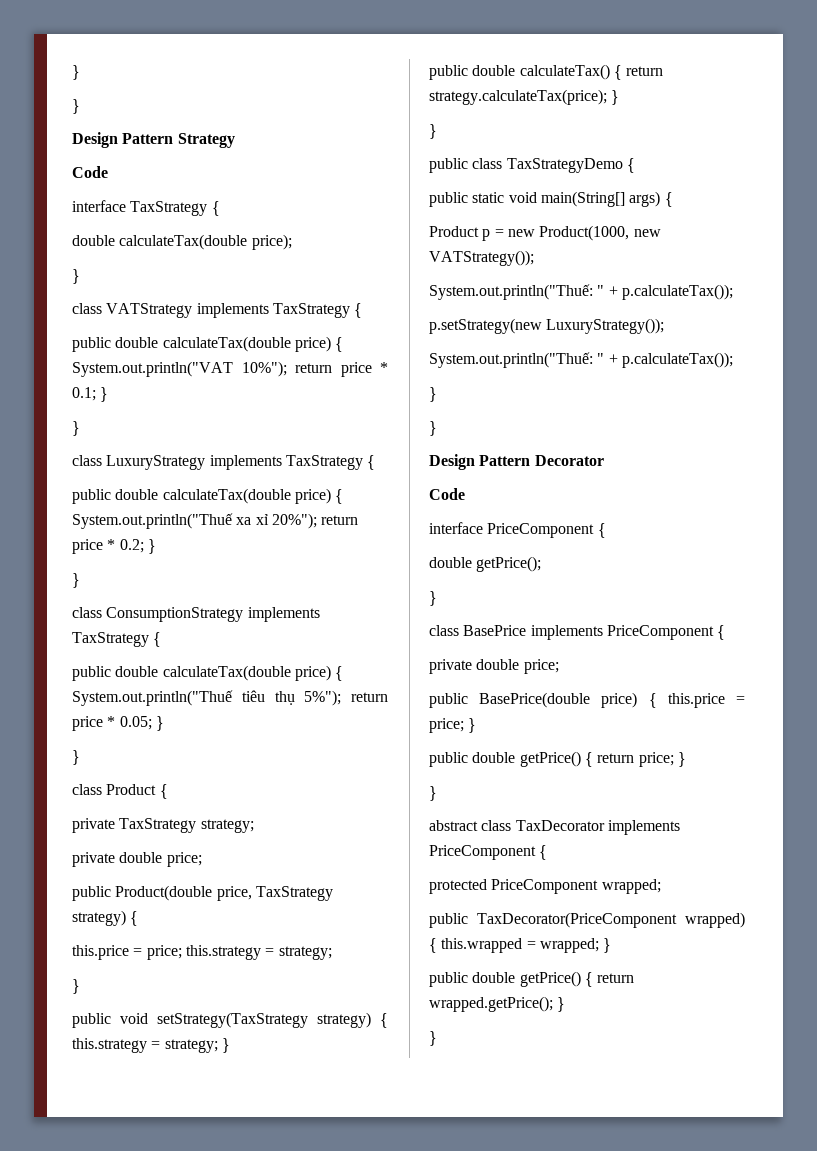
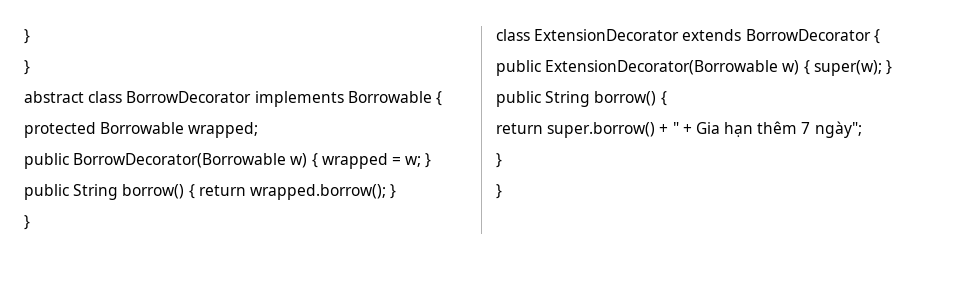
[72,65,80,80] [72,99,80,114] [72,132,235,148] [72,166,108,178] [72,200,220,216] [72,234,292,250] [72,269,80,284] [72,303,363,318] [72,336,344,352] [72,361,388,377] [72,387,109,402] [72,421,80,436] [72,455,376,470] [72,488,344,504] [72,513,359,529] [72,539,156,554] [72,573,80,588] [72,607,320,622] [72,632,162,647] [72,665,344,681] [72,690,388,706] [72,716,164,731] [72,750,80,765] [72,784,168,799] [72,818,254,833] [72,852,202,867] [72,885,333,901] [72,910,139,926] [72,945,332,960] [72,979,80,994] [72,1012,388,1028] [72,1038,230,1053] [429,64,664,80] [429,89,620,105] [429,124,437,139] [429,158,635,173] [429,191,673,207] [429,225,661,241] [429,250,534,266] [429,284,733,300] [429,318,665,334] [429,352,733,368] [429,387,437,402] [429,421,437,436] [429,454,604,470] [429,488,465,500] [429,522,606,538] [429,556,542,572] [429,591,437,606] [429,625,726,640] [429,659,559,674] [429,692,745,708] [429,718,477,733] [429,751,686,767] [429,786,437,801] } // } // Design Pattern Strategy // Code // interface TaxStrategy { // double calculateTax(double price); // } // class VATStrategy implements TaxStrategy { // public double calculateTax(double price) { System.out.println("VAT 10%"); return price * 0.1; } // } // class LuxuryStrategy implements TaxStrategy { // public double calculateTax(double price) { System.out.println("Thuế xa xỉ 20%"); return price * 0.2; } // } // class ConsumptionStrategy implements TaxStrategy { // public double calculateTax(double price) { System.out.println("Thuế tiêu thụ 5%"); return price * 0.05; } // } // class Product { // private TaxStrategy strategy; // private double price; // public Product(double price, TaxStrategy strategy) { // this.price = price; this.strategy = strategy; // } // public void setStrategy(TaxStrategy strategy) { this.strategy = strategy; } // public double calculateTax() { return strategy.calculateTax(price); } // } // public class TaxStrategyDemo { // public static void main(String[] args) { // Product p = new Product(1000, new VATStrategy()); // System.out.println("Thuế: " + p.calculateTax()); // p.setStrategy(new LuxuryStrategy()); // System.out.println("Thuế: " + p.calculateTax()); // } // } // Design Pattern Decorator // Code // interface PriceComponent { // double getPrice(); // } // class BasePrice implements PriceComponent { // private double price; // public BasePrice(double price) { this.price = price; } // public double getPrice() { return price; } // } -> [24,29,30,44] [24,60,30,75] } // }
[515,820,680,835] [429,845,536,860] TaxDecorator implements PriceComponent -> [126,91,432,107] BorrowDecorator implements Borrowable
[491,879,599,894] PriceComponent -> [100,122,185,134] Borrowable
[477,912,745,928] [429,938,612,953] [429,971,635,987] [429,996,566,1012] [429,1031,437,1046] TaxDecorator(PriceComponent wrapped) { this.wrapped = wrapped; } // public double getPrice() { return wrapped.getPrice(); } // } -> [73,153,432,169] [24,184,397,200] [24,215,30,230] [496,29,880,44] [496,60,892,76] [496,91,667,107] [496,121,862,138] [496,153,502,168] [496,184,502,199] BorrowDecorator(Borrowable w) { wrapped = w; } // public String borrow() { return wrapped.borrow(); } // } // class ExtensionDecorator extends BorrowDecorator { // public ExtensionDecorator(Borrowable w) { super(w); } // public String borrow() { // return super.borrow() + " + Gia hạn thêm 7 ngày"; // } // }

